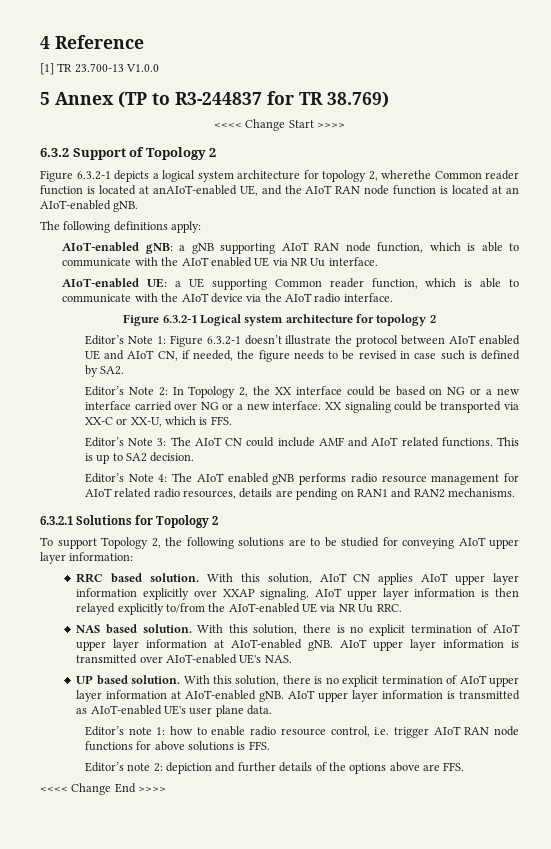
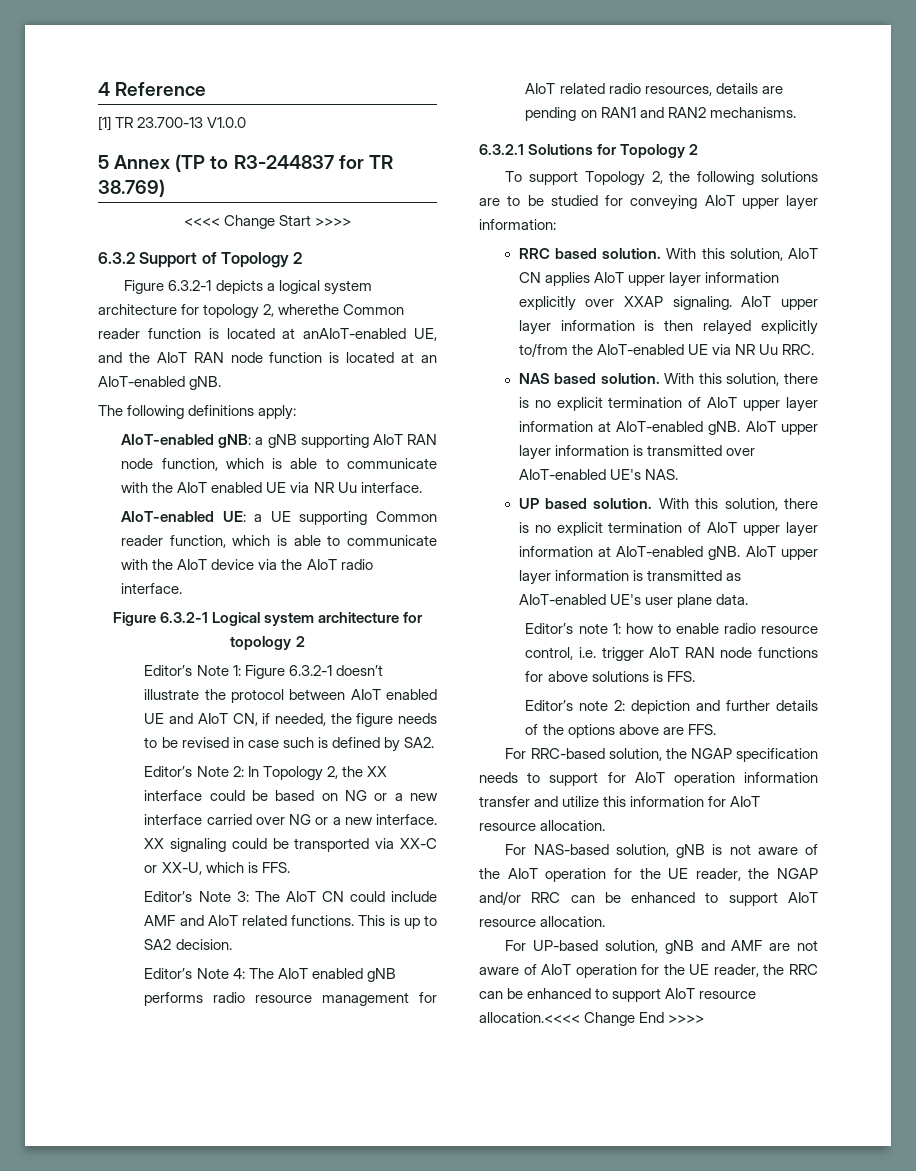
[40,787,68,792] <<<< -> [505,748,818,762] [479,772,818,786] [479,796,761,807] [479,820,606,831] [505,844,819,858] [479,868,818,882] [479,891,818,906] [479,916,606,927] [505,940,818,954] [479,964,818,978] [479,988,757,1002] [479,1012,580,1023] For RRC-based solution, the NGAP specification needs to support for AIoT operation information transfer and utilize this information for AIoT resource allocation. // For NAS-based solution, gNB is not aware of the AIoT operation for the UE reader, the NGAP and/or RRC can be enhanced to support AIoT resource allocation. // For UP-based solution, gNB and AMF are not aware of AIoT operation for the UE reader, the RRC can be enhanced to support AIoT resource allocation.<<<<

